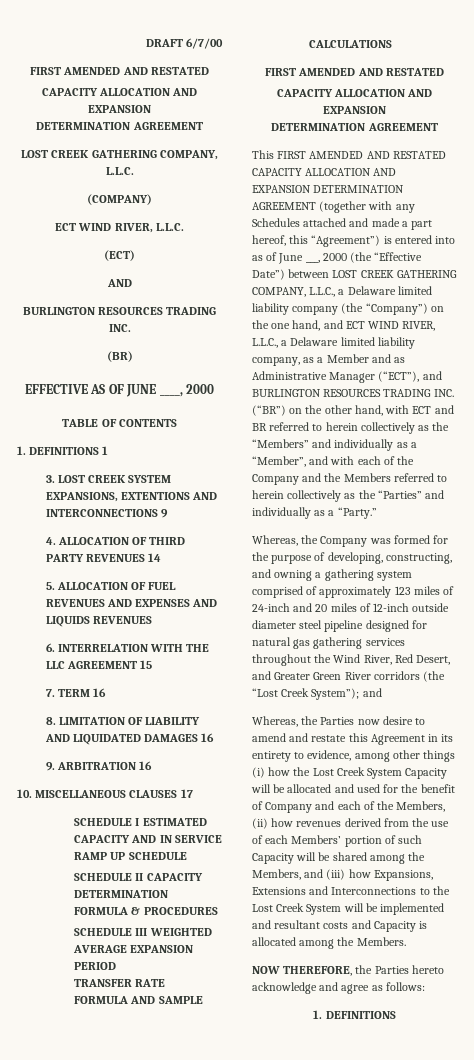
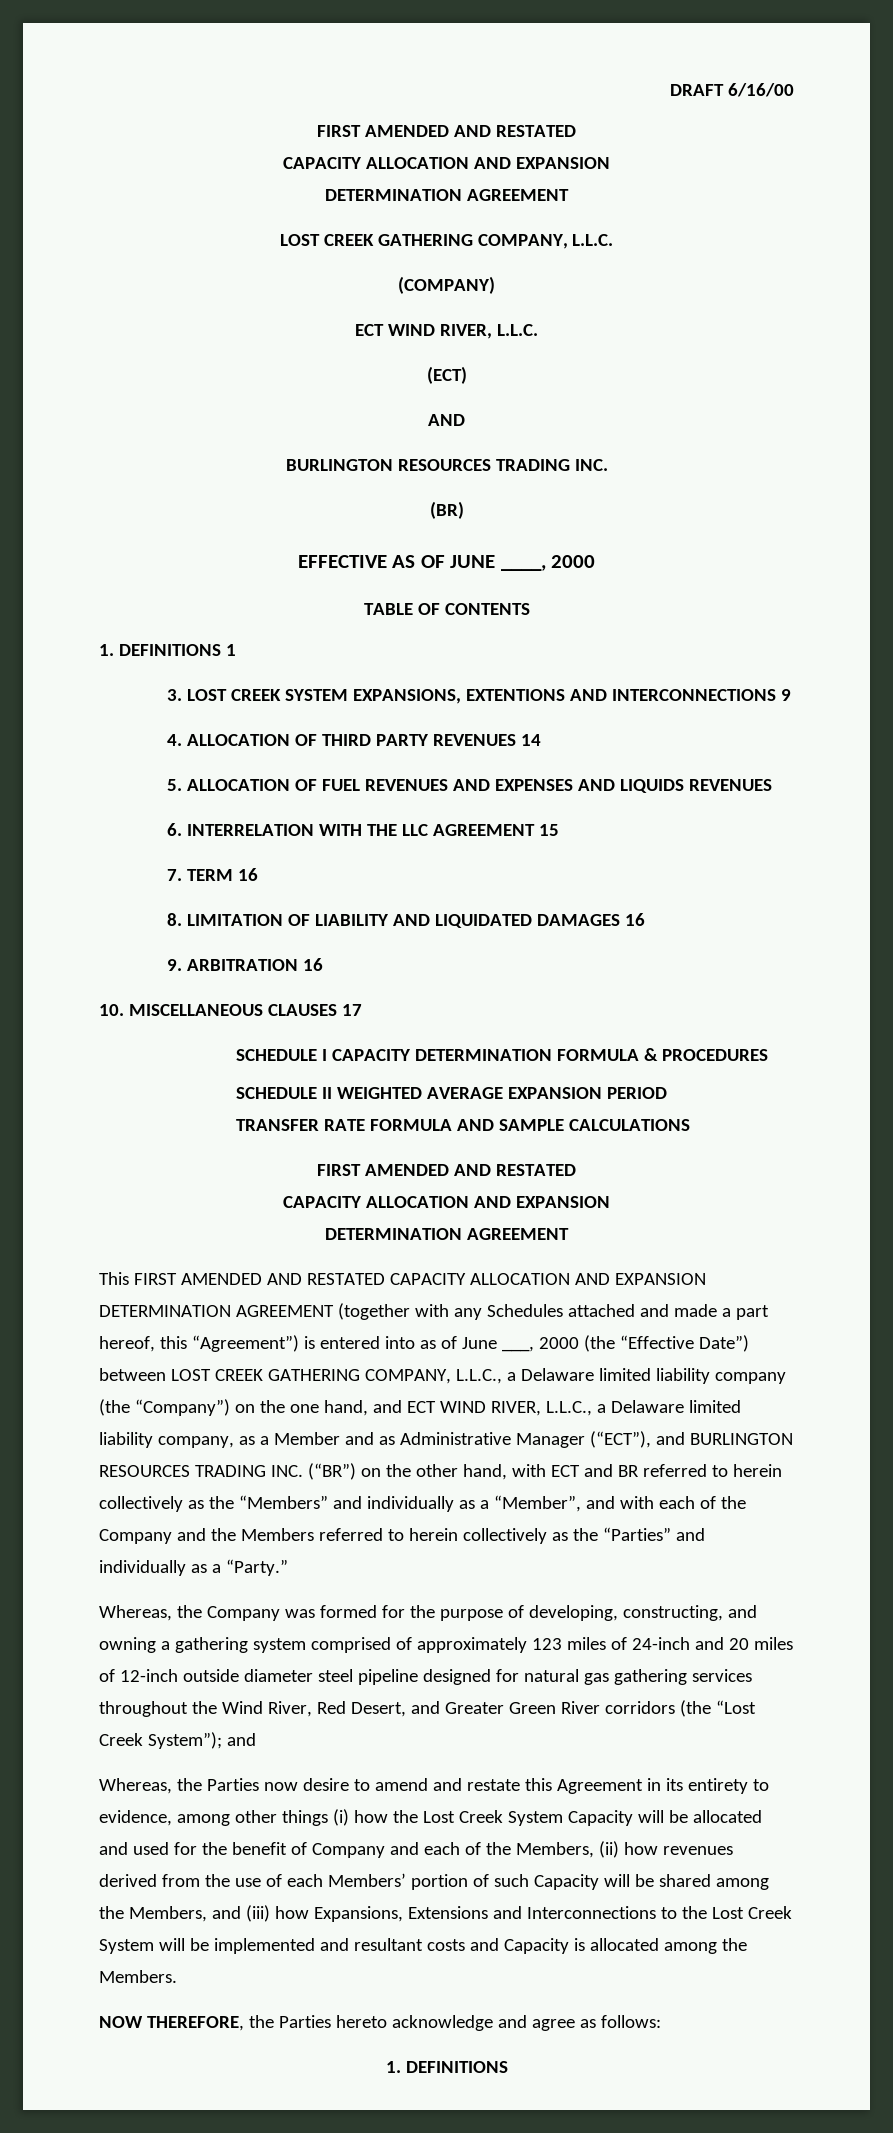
[186,38,223,49] 6/7/00 -> [728,83,794,97] 6/16/00
[142,818,207,826] [74,835,222,843] [74,852,187,860] [74,873,144,881] ESTIMATED CAPACITY AND IN SERVICE RAMP UP SCHEDULE // SCHEDULE II -> (327, 1055) none
[135,928,148,936] III -> [321,1087,332,1099] II

